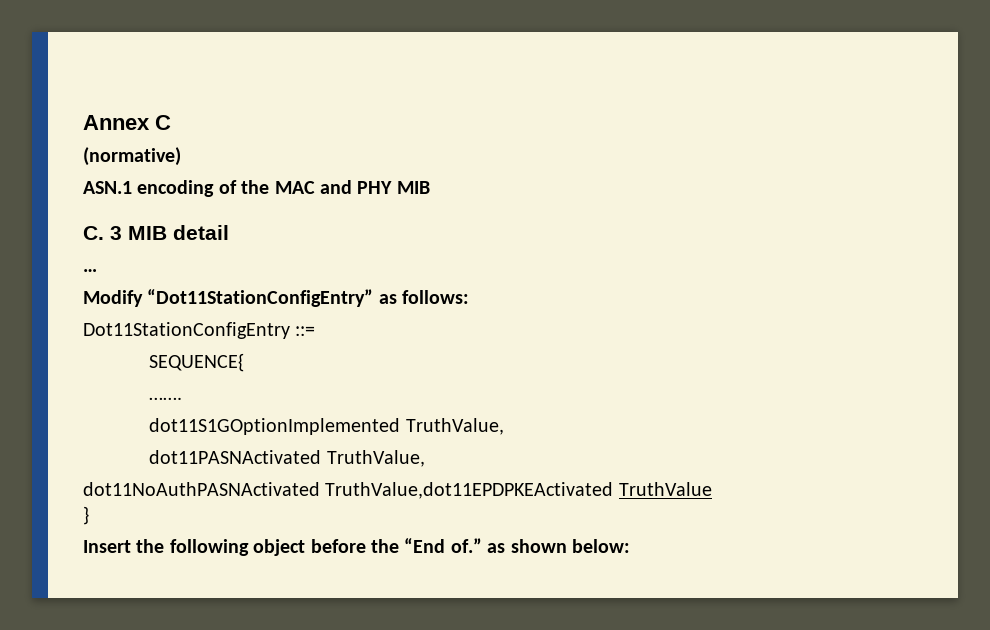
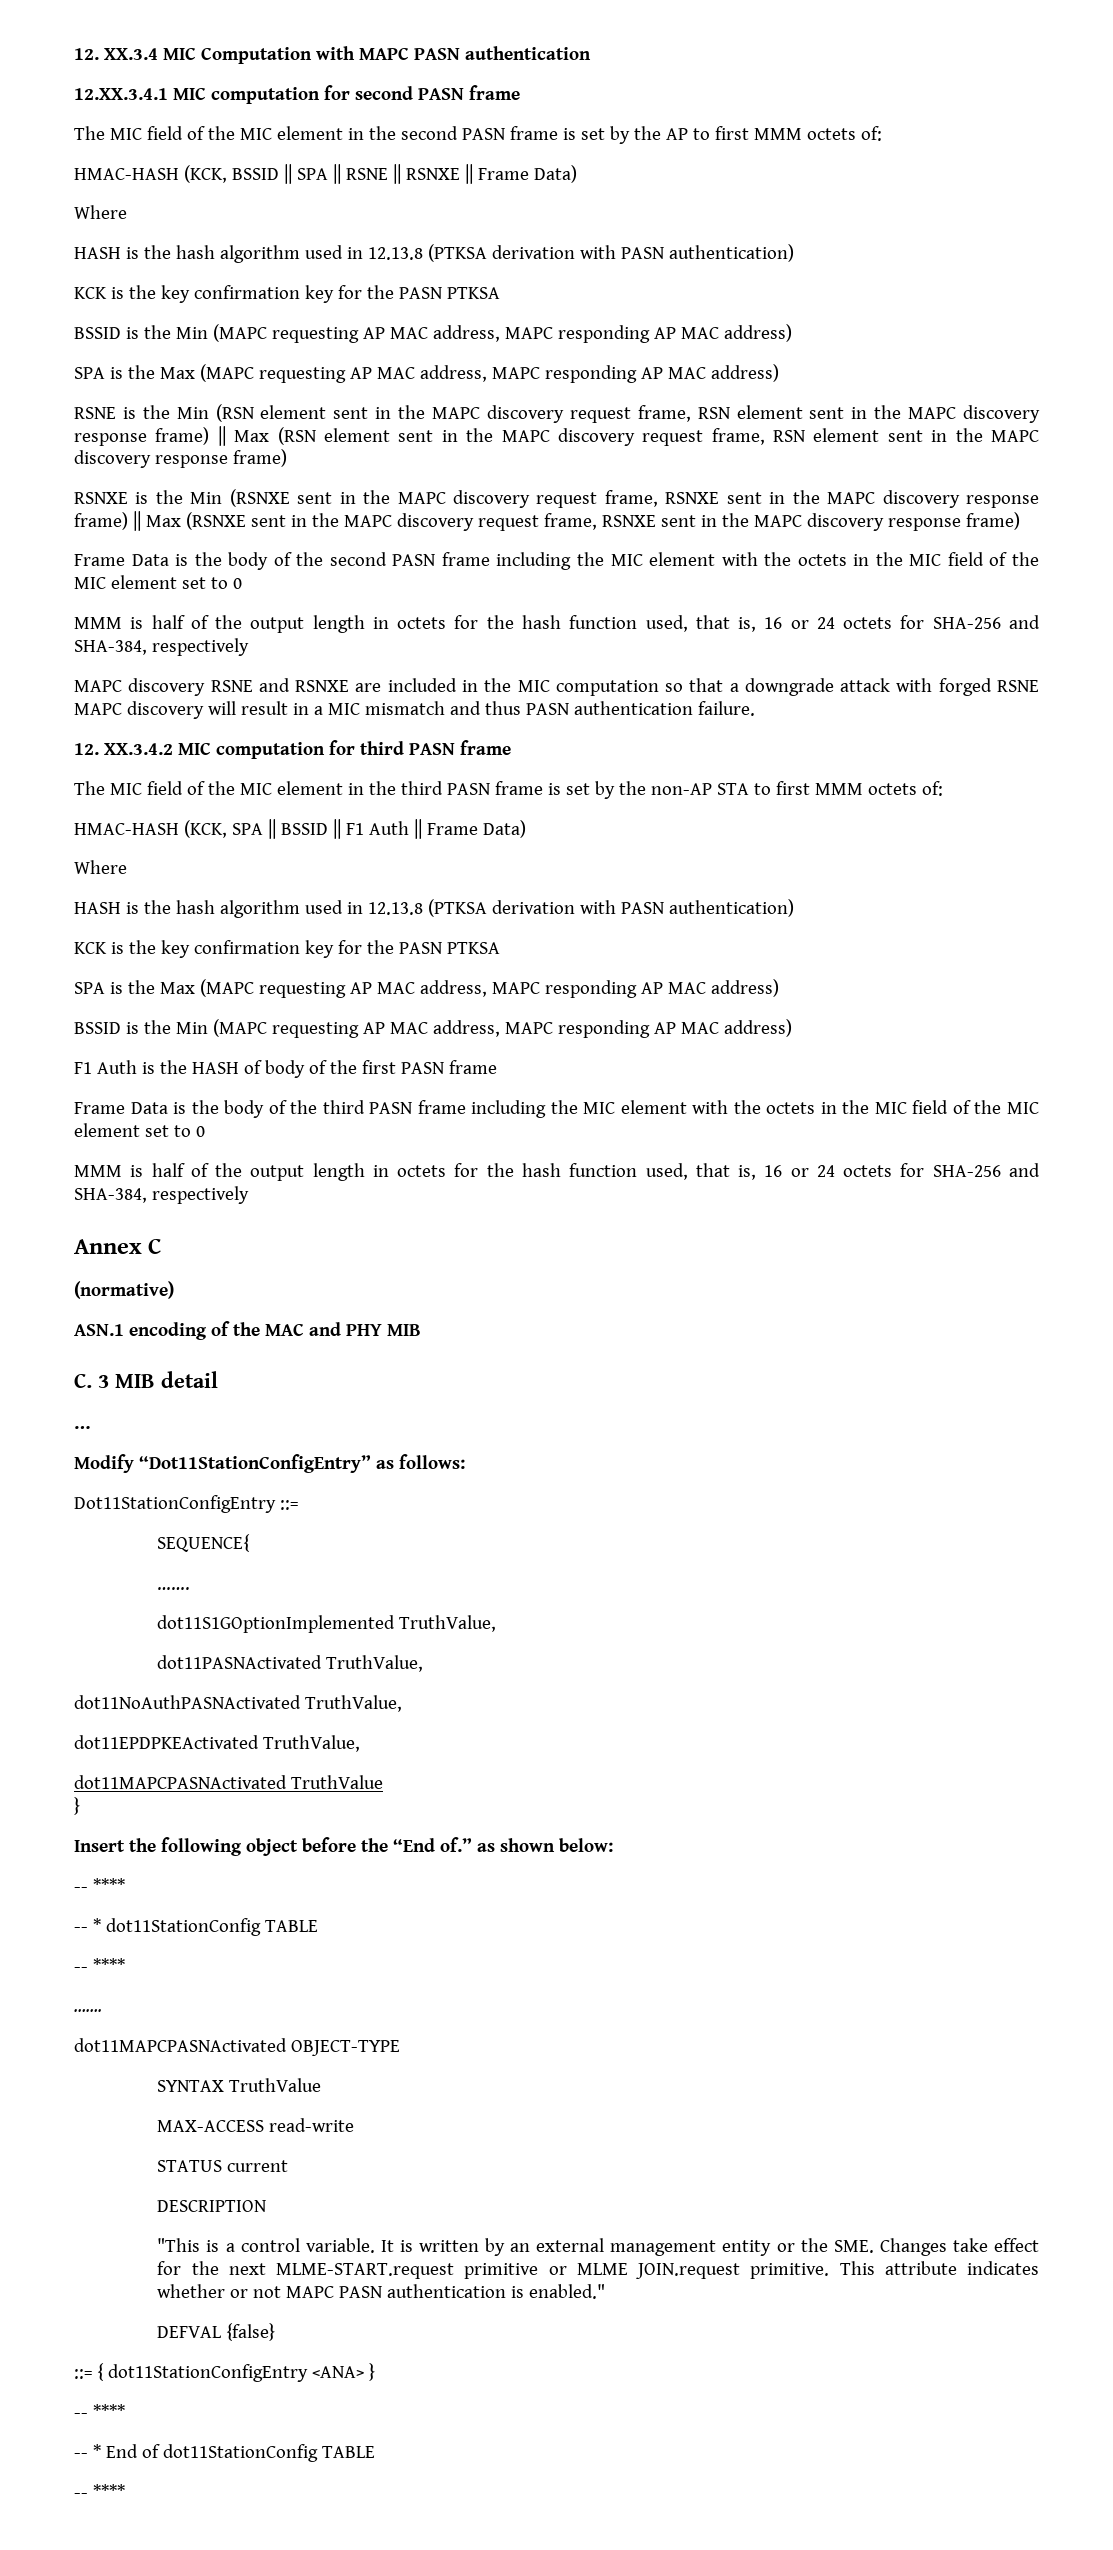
(83, 122) none -> [74,46,591,64] [74,85,520,104] [74,126,882,144] [74,164,577,184] [74,205,127,219] [74,244,794,263] [74,285,500,303] [74,324,792,343] [74,364,779,383] [74,404,1041,423] [74,426,1040,446] [74,449,287,468] [74,489,1040,508] [74,511,1020,531] [74,552,1039,570] [74,575,242,589] [74,615,1040,633] [74,638,249,656] [74,678,1040,696] [74,701,755,719] [74,740,511,759] [74,781,943,799] [74,819,526,839] [74,860,127,874] [74,899,794,918] [74,940,500,958] [74,979,779,998] [74,1019,792,1038] [74,1060,497,1078] [74,1100,1039,1118] [74,1123,205,1137] [74,1163,1040,1181] [74,1186,249,1204] 12. XX.3.4 MIC Computation with MAPC PASN authentication // 12.XX.3.4.1 MIC computation for second PASN frame // The MIC field of the MIC element in the second PASN frame is set by the AP to first MMM octets of: // HMAC-HASH (KCK, BSSID || SPA || RSNE || RSNXE || Frame Data) // Where // HASH is the hash algorithm used in 12.13.8 (PTKSA derivation with PASN authentication) // KCK is the key confirmation key for the PASN PTKSA // BSSID is the Min (MAPC requesting AP MAC address, MAPC responding AP MAC address) // SPA is the Max (MAPC requesting AP MAC address, MAPC responding AP MAC address) // RSNE is the Min (RSN element sent in the MAPC discovery request frame, RSN element sent in the MAPC discovery response frame) || Max (RSN element sent in the MAPC discovery request frame, RSN element sent in the MAPC discovery response frame) // RSNXE is the Min (RSNXE sent in the MAPC discovery request frame, RSNXE sent in the MAPC discovery response frame) || Max (RSNXE sent in the MAPC discovery request frame, RSNXE sent in the MAPC discovery response frame) // Frame Data is the body of the second PASN frame including the MIC element with the octets in the MIC field of the MIC element set to 0 // MMM is half of the output length in octets for the hash function used, that is, 16 or 24 octets for SHA-256 and SHA-384, respectively // MAPC discovery RSNE and RSNXE are included in the MIC computation so that a downgrade attack with forged RSNE MAPC discovery will result in a MIC mismatch and thus PASN authentication failure. // 12. XX.3.4.2 MIC computation for third PASN frame // The MIC field of the MIC element in the third PASN frame is set by the non-AP STA to first MMM octets of: // HMAC-HASH (KCK, SPA || BSSID || F1 Auth || Frame Data) // Where // HASH is the hash algorithm used in 12.13.8 (PTKSA derivation with PASN authentication) // KCK is the key confirmation key for the PASN PTKSA // SPA is the Max (MAPC requesting AP MAC address, MAPC responding AP MAC address) // BSSID is the Min (MAPC requesting AP MAC address, MAPC responding AP MAC address) // F1 Auth is the HASH of body of the first PASN frame // Frame Data is the body of the third PASN frame including the MIC element with the octets in the MIC field of the MIC element set to 0 // MMM is half of the output length in octets for the hash function used, that is, 16 or 24 octets for SHA-256 and SHA-384, respectively //
[325,482,614,499] TruthValue,dot11EPDPKEActivated -> [304,1695,402,1712] [74,1735,360,1752] [74,1775,287,1789] TruthValue, // dot11EPDPKEActivated TruthValue, // dot11MAPCPASNActivated
(630, 546) none -> [74,1878,125,1892] [74,1918,318,1936] [74,1958,125,1972] [74,2009,102,2012] [74,2038,400,2056] [157,2078,322,2092] [157,2118,355,2132] [157,2160,289,2172] [157,2200,267,2212] [157,2238,1039,2256] [157,2261,1039,2279] [157,2284,606,2299] [157,2323,276,2341] [74,2363,375,2382] [74,2404,125,2418] [74,2444,375,2462] [74,2484,125,2498] // -- **** // -- * dot11StationConfig TABLE // -- **** // ……. // dot11MAPCPASNActivated OBJECT-TYPE // SYNTAX TruthValue // MAX-ACCESS read-write // STATUS current // DESCRIPTION // "This is a control variable. It is written by an external management entity or the SME. Changes take effect for the next MLME-START.request primitive or MLME JOIN.request primitive. This attribute indicates whether or not MAPC PASN authentication is enabled." // DEFVAL {false} // ::= { dot11StationConfigEntry <ANA> } // -- **** // -- * End of dot11StationConfig TABLE // -- ****

